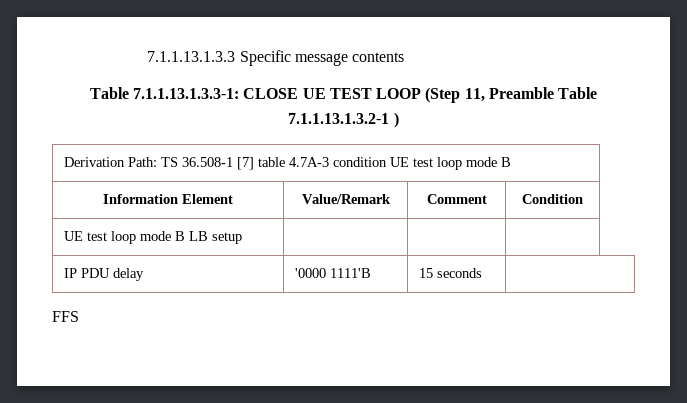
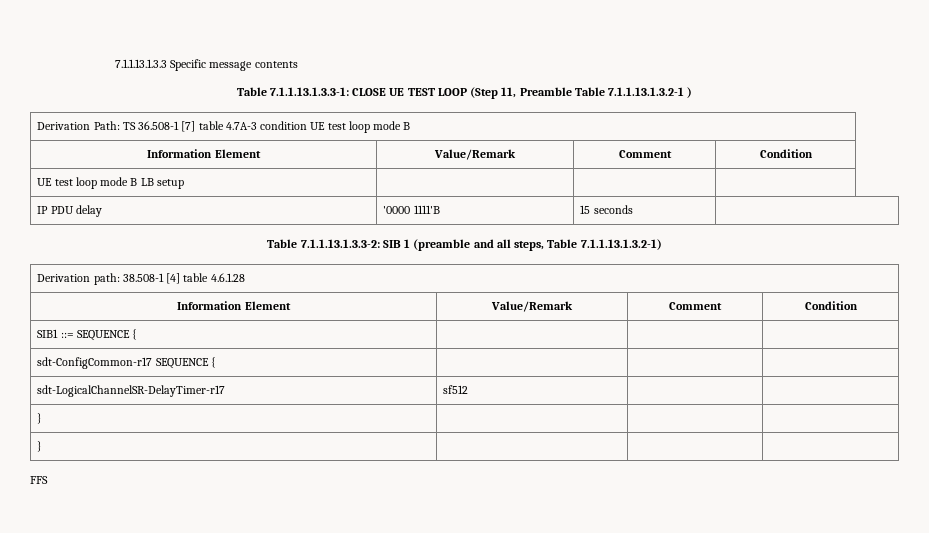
(482, 273) none -> [267,239,662,251] [37,273,245,285] [177,301,291,310] [491,301,573,312] [669,302,722,310] [804,301,858,310] [37,329,138,341] [37,357,216,369] [37,385,226,397] [443,385,469,394] [37,413,43,424] [37,441,43,452] // Table 7.1.1.13.1.3.3-2: SIB 1 (preamble and all steps, Table 7.1.1.13.1.3.2-1) // Derivation path: 38.508-1 [4] table 4.6.1.28 // Information Element | Value/Remark | Comment | Condition // SIB1 ::= SEQUENCE { | | | // sdt-ConfigCommon-r17 SEQUENCE { | | | // sdt-LogicalChannelSR-DelayTimer-r17 | sf512 | | // } | | | // } | | |

